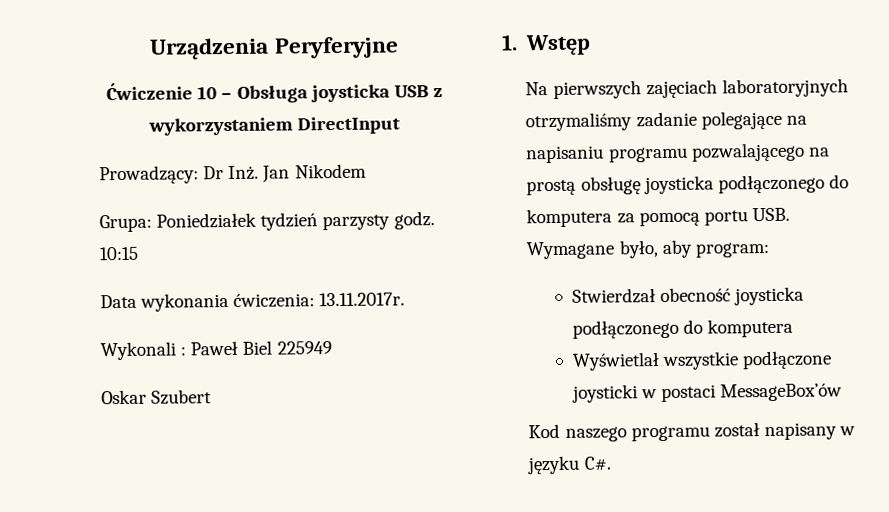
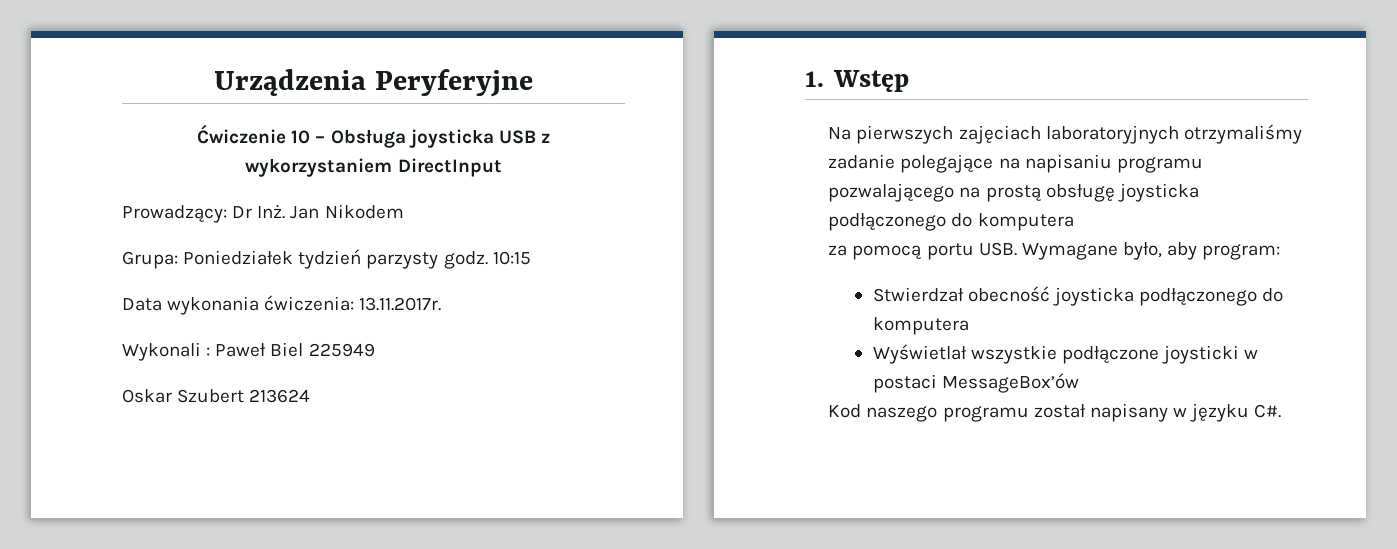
(213, 397) none -> [249,389,311,403] 213624
(613, 218) none -> (1074, 222) //

